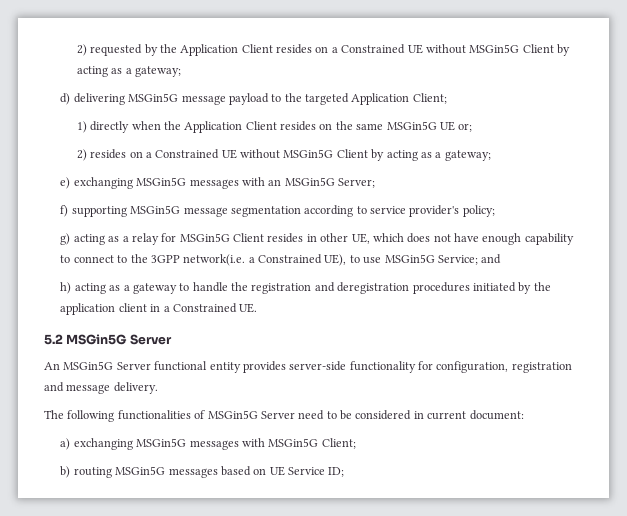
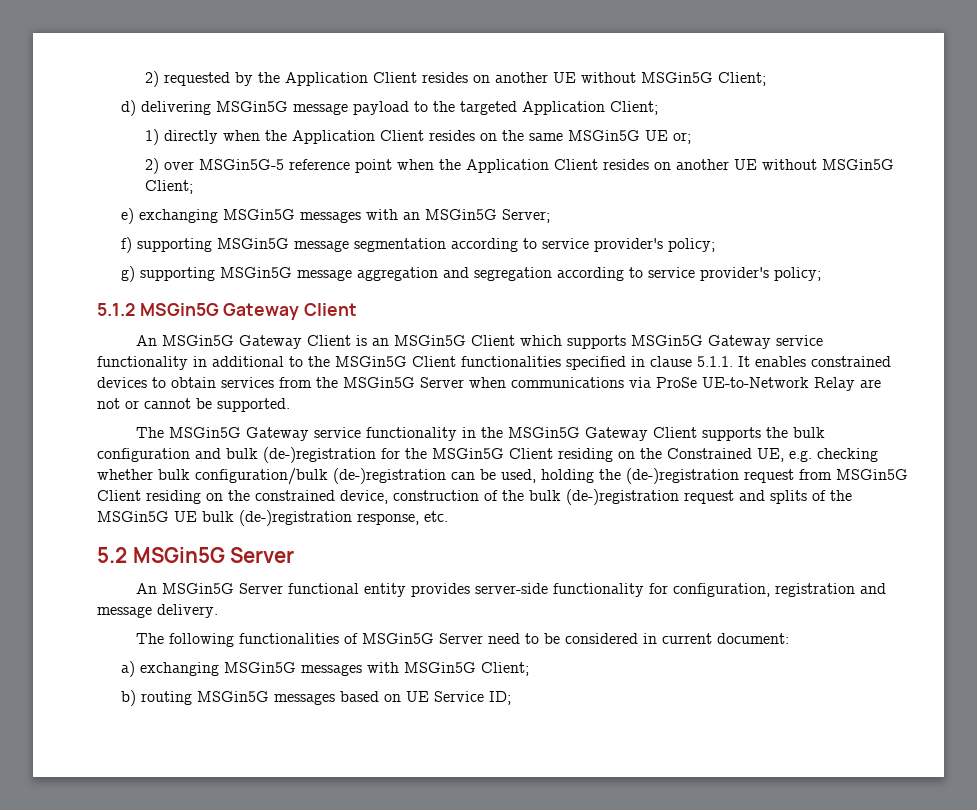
[331,44,571,56] [76,66,181,77] a Constrained UE without MSGin5G Client by acting as a gateway; -> [495,72,767,86] another UE without MSGin5G Client;
[90,149,491,161] resides on a Constrained UE without MSGin5G Client by acting as a gateway; -> [164,159,895,173] [145,180,194,194] over MSGin5G-5 reference point when the Application Client resides on another UE without MSGin5G Client;
[73,233,574,245] [60,254,502,266] [60,282,551,294] [60,303,258,315] acting as a relay for MSGin5G Client resides in other UE, which does not have enough capability to connect to the 3GPP network(i.e. a Constrained UE), to use MSGin5G Service; and // h) acting as a gateway to handle the registration and deregistration procedures initiated by the application client in a Constrained UE. -> [140,267,822,281] [97,303,358,320] [136,335,824,349] [97,356,891,370] [97,377,881,391] [97,398,290,412] [136,427,826,441] [97,447,878,463] [97,468,908,485] [97,489,852,505] [97,510,448,526] supporting MSGin5G message aggregation and segregation according to service provider's policy; // 5.1.2 MSGin5G Gateway Client // An MSGin5G Gateway Client is an MSGin5G Client which supports MSGin5G Gateway service functionality in additional to the MSGin5G Client functionalities specified in clause 5.1.1. It enables constrained devices to obtain services from the MSGin5G Server when communications via ProSe UE-to-Network Relay are not or cannot be supported. // The MSGin5G Gateway service functionality in the MSGin5G Gateway Client supports the bulk configuration and bulk (de-)registration for the MSGin5G Client residing on the Constrained UE, e.g. checking whether bulk configuration/bulk (de-)registration can be used, holding the (de-)registration request from MSGin5G Client residing on the constrained device, construction of the bulk (de-)registration request and splits of the MSGin5G UE bulk (de-)registration response, etc.

